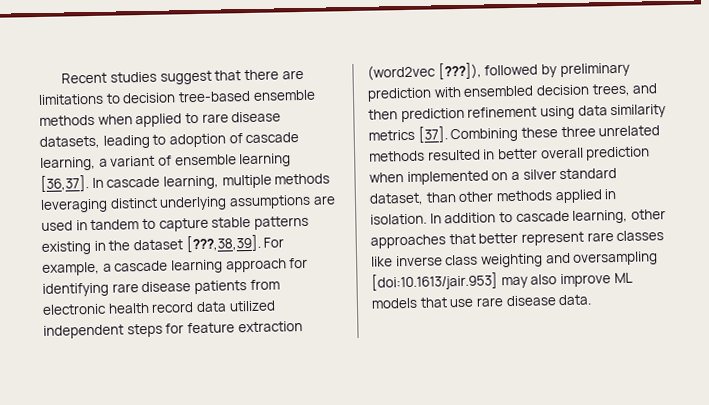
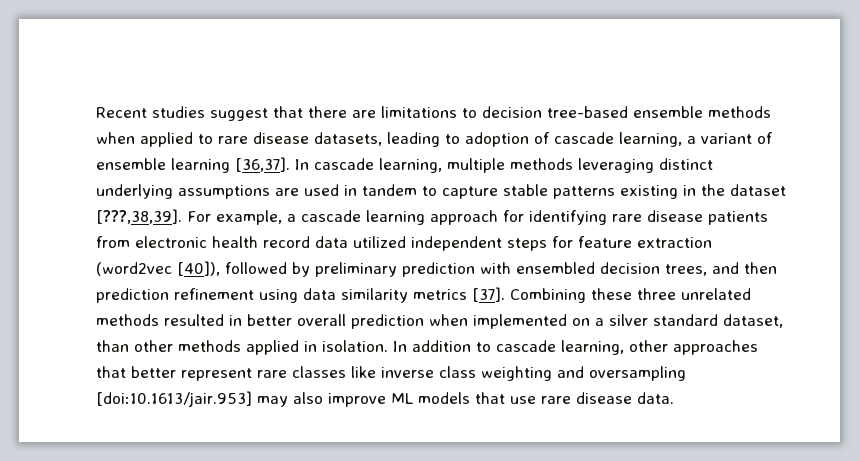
[437,62,482,80] [???]), -> [177,261,220,276] [40]),

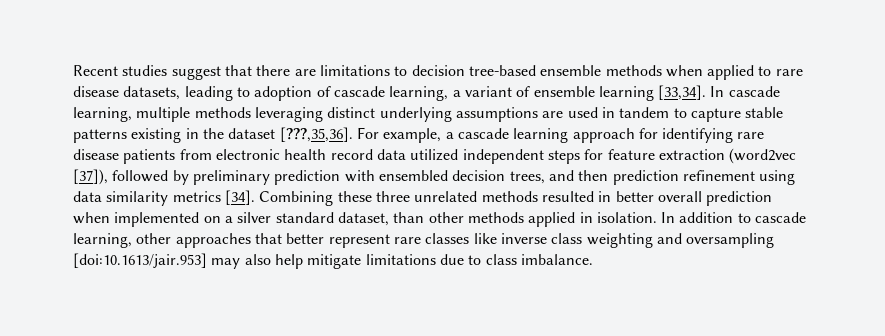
[235,157,290,172] [36,37]. -> [658,85,707,100] [33,34].
[96,209,182,224] [???,38,39]. -> [279,127,353,142] [???,35,36].
[177,261,220,276] [40]), -> [73,169,108,185] [37]),
[472,287,505,302] [37]. -> [224,190,255,205] [34].
[328,392,674,407] improve ML models that use rare disease data. -> [274,254,593,269] help mitigate limitations due to class imbalance.

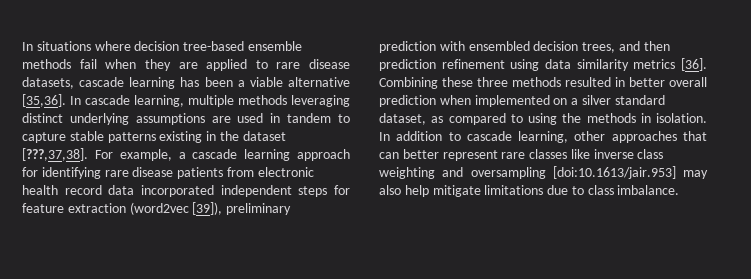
[73,65,703,80] Recent studies suggest that there are limitations to decision tree-based ensemble methods when -> [22,41,302,51] [22,59,198,71] In situations where decision tree-based ensemble methods fail when they are
[184,85,707,101] leading to adoption of cascade learning, a variant of ensemble learning [33,34]. -> [79,77,350,89] [22,94,66,107] cascade learning has been a viable alternative [35,36].
[279,127,353,142] [???,35,36]. -> [22,148,88,161] [???,37,38].
[410,149,459,161] utilized -> [141,185,214,197] incorporated
[73,169,189,185] [37]), followed by -> [192,202,223,215] [39]),
[224,190,255,205] [34]. -> [681,58,707,71] [36].
[414,191,478,202] unrelated -> (508, 82) none
[393,212,576,227] than other methods applied -> [431,113,636,125] as compared to using the methods
(282, 238) none -> [379,152,399,159] can

